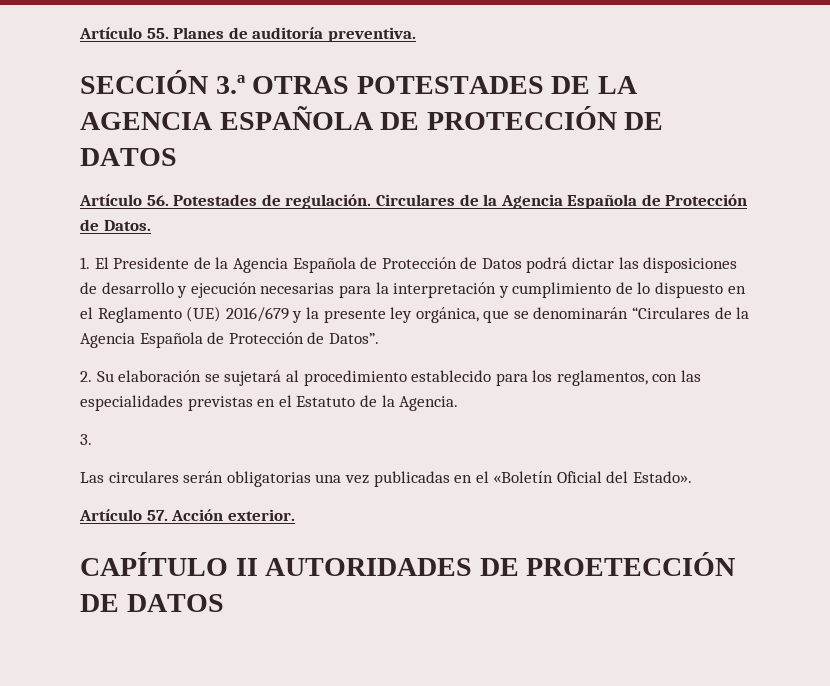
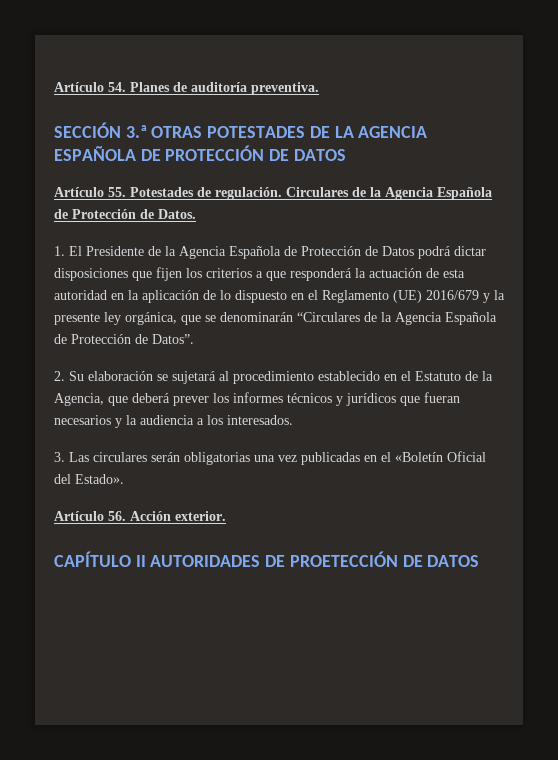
[79,27,169,39] Artículo 55. -> [54,82,126,92] Artículo 54.
[146,195,169,206] 56. -> [108,187,126,197] 55.
[618,257,738,273] [80,282,612,298] las disposiciones de desarrollo y ejecución necesarias para la interpretación y cumplimiento -> [54,267,465,281] [54,290,199,303] disposiciones que fijen los criterios a que responderá la actuación de esta autoridad en la aplicación
[495,370,702,386] [80,395,253,411] para los reglamentos, con las especialidades previstas -> (380, 376) none
[399,396,459,411] Agencia. -> [54,392,460,406] [54,415,293,428] Agencia, que deberá prever los informes técnicos y jurídicos que fueran necesarios y la audiencia a los interesados.
(92, 439) // -> (65, 457) none
[146,510,168,521] 57. -> [108,511,126,521] 56.

